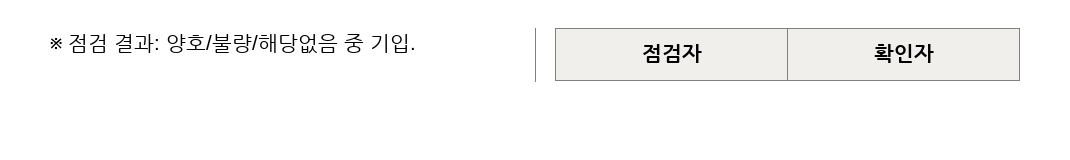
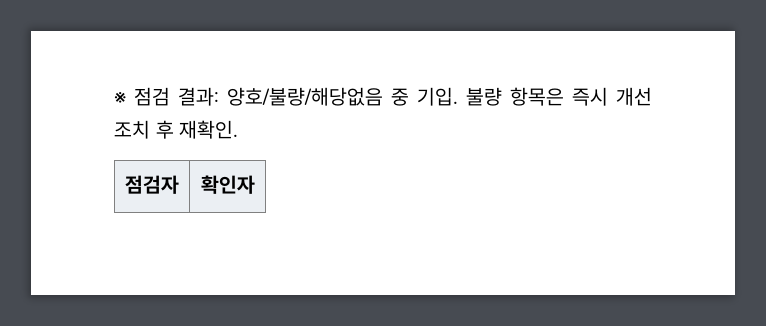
(416, 43) none -> [466,87,652,106] [114,120,239,139] 불량 항목은 즉시 개선 조치 후 재확인.

